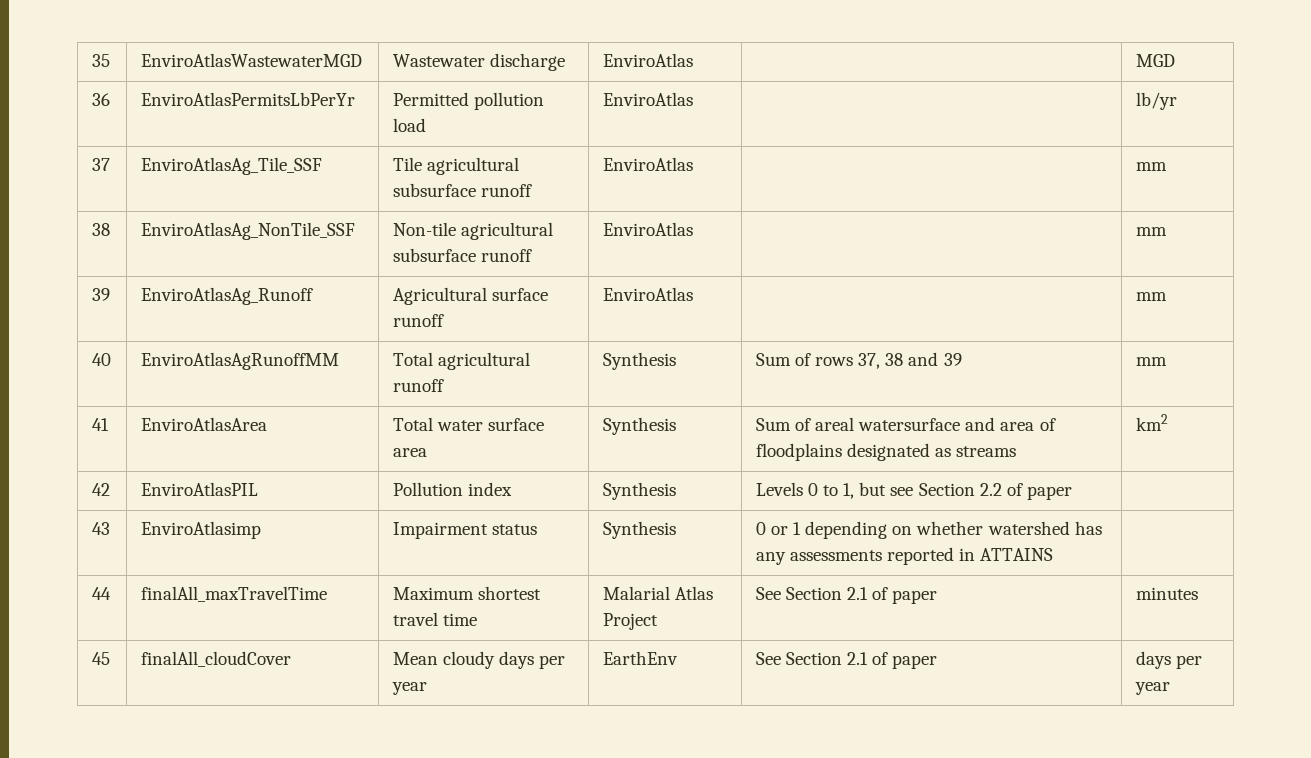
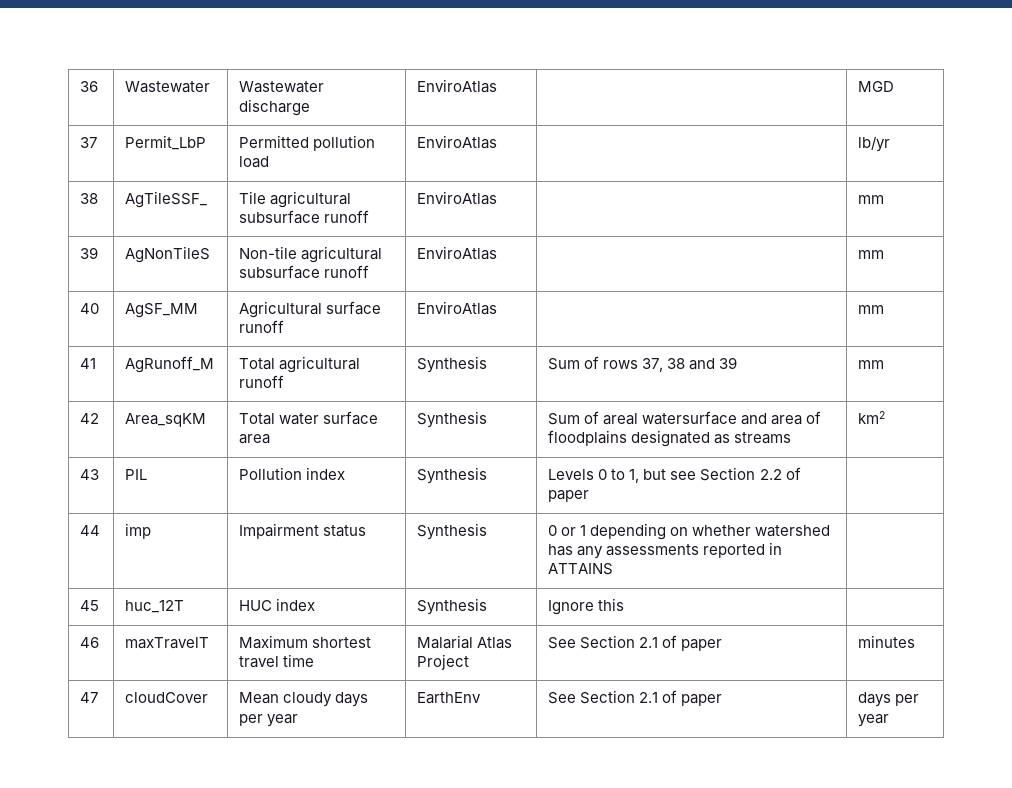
[91,54,110,67] [140,53,362,67] 35 | EnviroAtlasWastewaterMGD -> [80,81,99,92] [125,81,211,93] 36 | Wastewater
[91,93,110,106] [140,92,355,106] 36 | EnviroAtlasPermitsLbPerYr -> [80,137,98,148] [125,135,207,150] 37 | Permit_LbP
[91,158,110,171] [140,157,322,175] 37 | EnviroAtlasAg_Tile_SSF -> [80,193,99,204] [125,191,208,208] 38 | AgTileSSF_
[91,223,110,236] [140,222,355,240] 38 | EnviroAtlasAg_NonTile_SSF -> [80,247,99,259] [125,246,211,263] 39 | AgNonTileS
[91,288,110,301] [140,287,313,305] 39 | EnviroAtlasAg_Runoff -> [80,303,100,314] [125,303,199,318] 40 | AgSF_MM
[91,353,111,366] [140,352,339,370] 40 | EnviroAtlasAgRunoffMM -> [80,358,97,369] [125,356,215,373] 41 | AgRunoff_M
[91,418,109,431] [140,417,267,431] 41 | EnviroAtlasArea -> [80,413,100,424] [125,413,207,427] 42 | Area_sqKM
[91,483,110,496] [140,482,258,496] 42 | EnviroAtlasPIL -> [80,469,100,480] [125,469,148,480] 43 | PIL
[91,522,110,535] [140,521,261,539] 43 | EnviroAtlasimp -> [80,525,101,536] [125,523,152,539] 44 | imp
[91,587,111,600] [140,586,327,602] 44 | finalAll_maxTravelTime -> [80,600,100,611] [125,600,185,613] [239,598,316,611] [417,598,488,615] [548,598,625,615] [80,637,100,648] [125,637,210,649] 45 | huc_12T | HUC index | Synthesis | Ignore this | // 46 | maxTravelT
[91,652,110,665] [140,651,291,667] 45 | finalAll_cloudCover -> [80,692,99,703] [125,692,209,703] 47 | cloudCover

